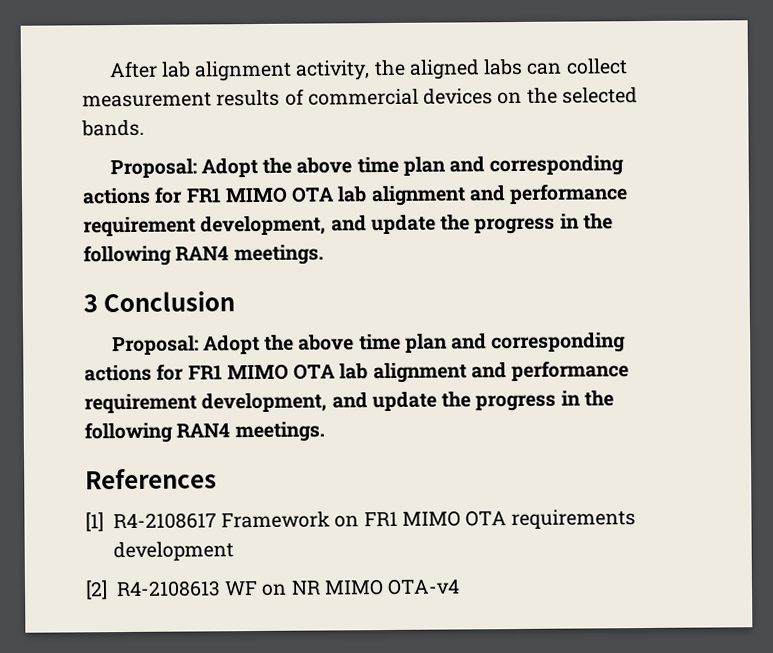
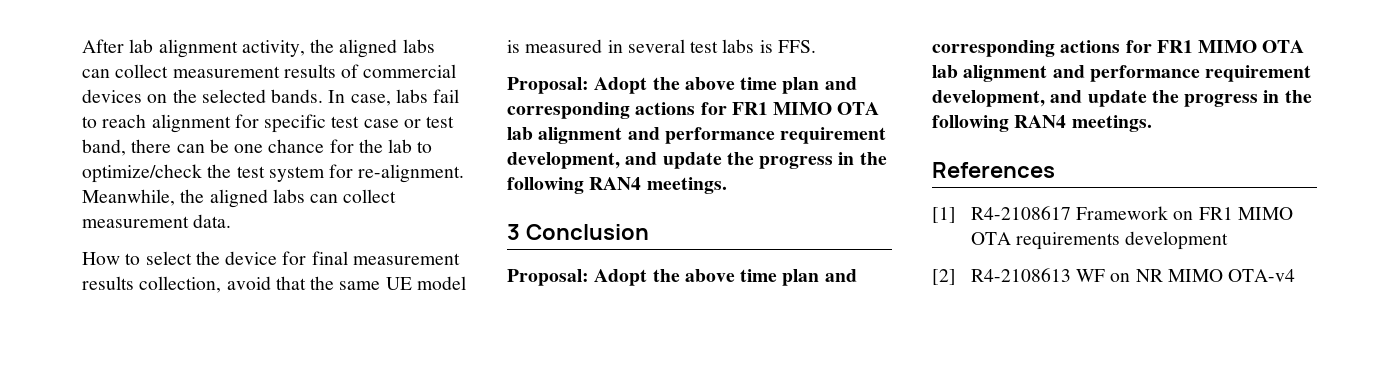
(145, 128) none -> [328,89,460,106] [82,114,455,133] [82,139,433,156] [82,164,465,183] [82,189,397,208] [82,214,232,228] [82,251,460,265] [82,276,466,293] [507,39,816,53] In case, labs fail to reach alignment for specific test case or test band, there can be one chance for the lab to optimize/check the test system for re-alignment. Meanwhile, the aligned labs can collect measurement data. // How to select the device for final measurement results collection, avoid that the same UE model is measured in several test labs is FFS.

